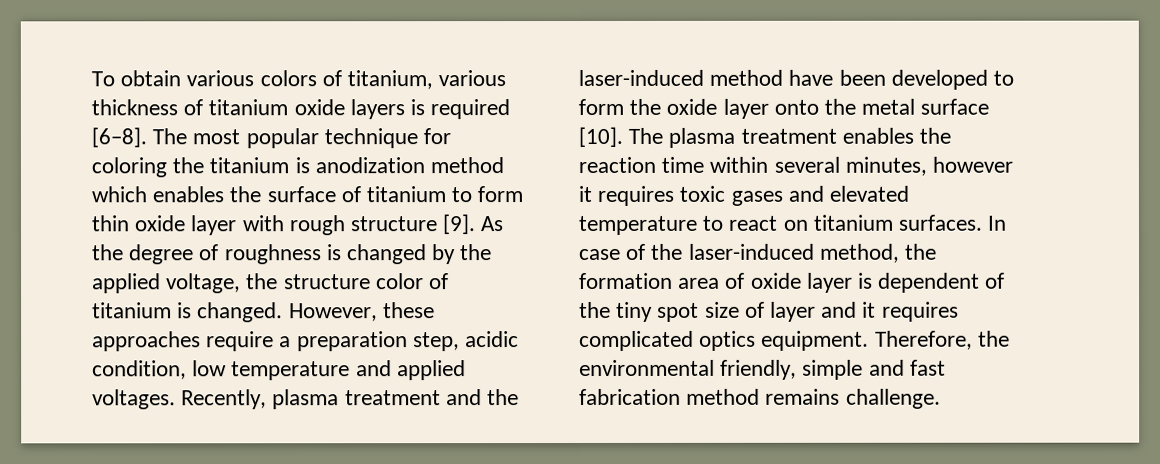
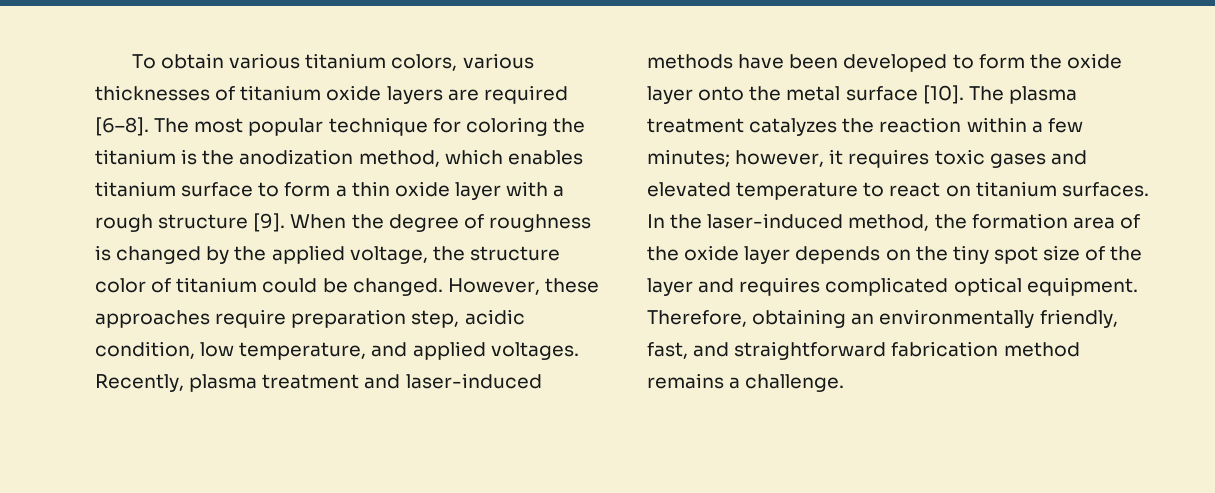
[259,70,507,90] [91,99,178,116] colors of titanium, various thickness -> [305,53,534,71] [95,85,210,101] titanium colors, various thicknesses
[410,99,426,116] is -> [447,89,479,101] are
[314,157,505,174] [91,186,524,203] anodization method which enables the surface of titanium to form -> [202,149,583,167] [95,181,347,197] the anodization method, which enables titanium surface to form a
(284, 223) none -> [553,185,565,197] a
[480,216,504,232] As -> [290,214,347,229] When
[177,302,193,319] is -> [262,278,348,293] could be
[279,336,292,348] a -> (287, 318) none
[231,361,351,381] temperature -> [239,342,367,360] temperature,
[487,389,520,406] [578,69,784,87] the laser-induced method -> [405,373,542,389] [647,54,733,69] laser-induced methods
[841,127,914,144] enables -> [749,118,838,136] catalyzes
[661,156,1014,176] time within several minutes, however -> [966,117,1083,133] [647,149,825,167] within a few minutes; however,
[579,243,647,261] case of -> (665, 221) none
[750,272,1006,293] oxide layer is dependent of -> [647,245,911,264] the oxide layer depends on
(765, 309) none -> [1110,246,1143,261] the
[862,301,877,318] it -> (735, 285) none
[699,330,757,351] optics -> [953,277,1022,296] optical
[977,330,1010,347] [579,359,946,380] the environmental friendly, simple and fast -> [752,309,1118,328] [647,341,887,360] obtaining an environmentally friendly, fast, and straightforward
(841, 396) none -> [729,377,741,389] a

